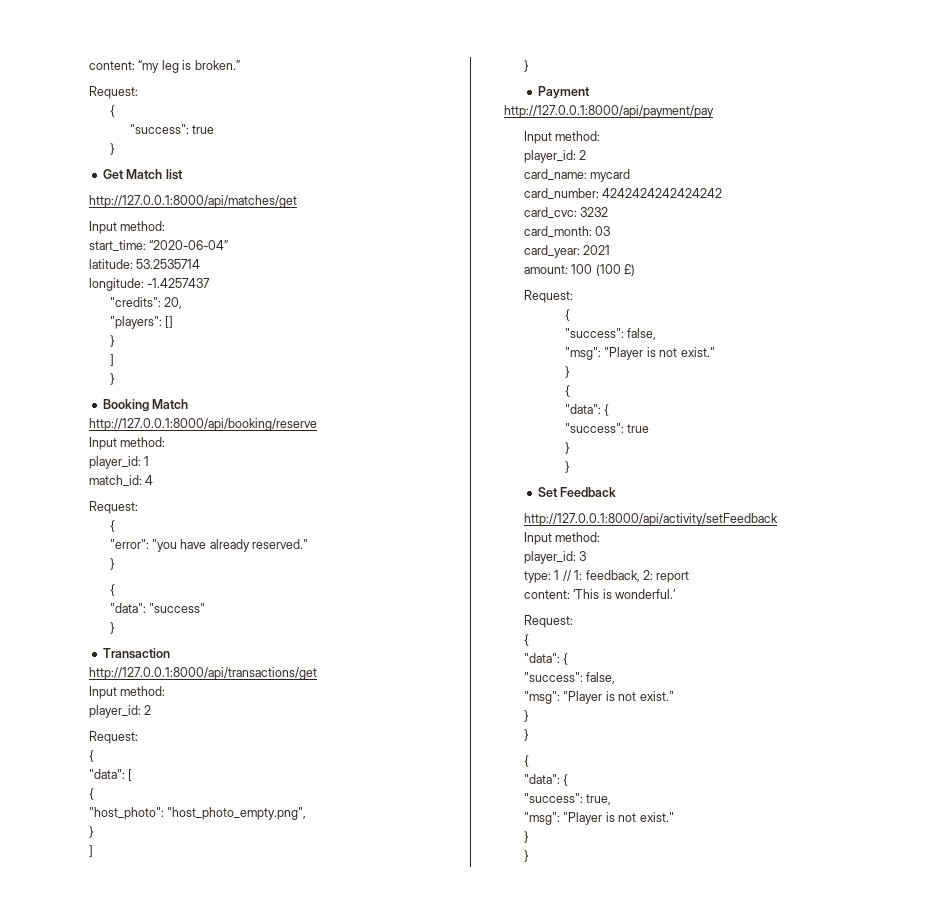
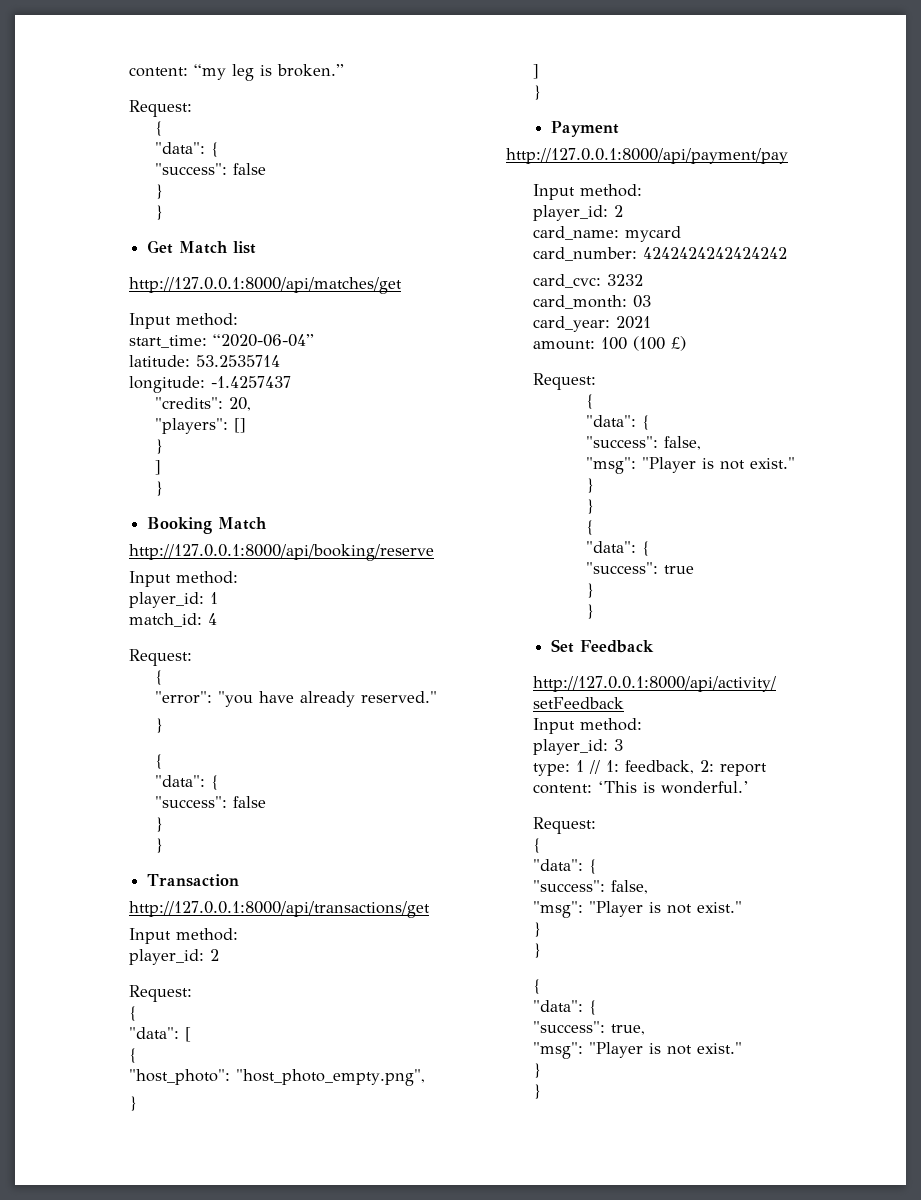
[130,124,215,134] // "success": true -> [155,142,220,157] [155,163,267,175] [155,184,164,199] // "data": { // "success": false // }
[148,603,205,613] "success" -> [211,775,220,790] [155,796,267,808] [155,817,164,832] { // "success": false // }
[565,328,657,340] [565,347,715,360] [565,366,571,378] // "success": false, // "msg": "Player is not exist." // } -> [585,415,650,430] [585,436,701,450] [585,457,795,474] [585,478,594,493] [585,499,594,514] // "data": { // "success": false, // "msg": "Player is not exist." // } // }

